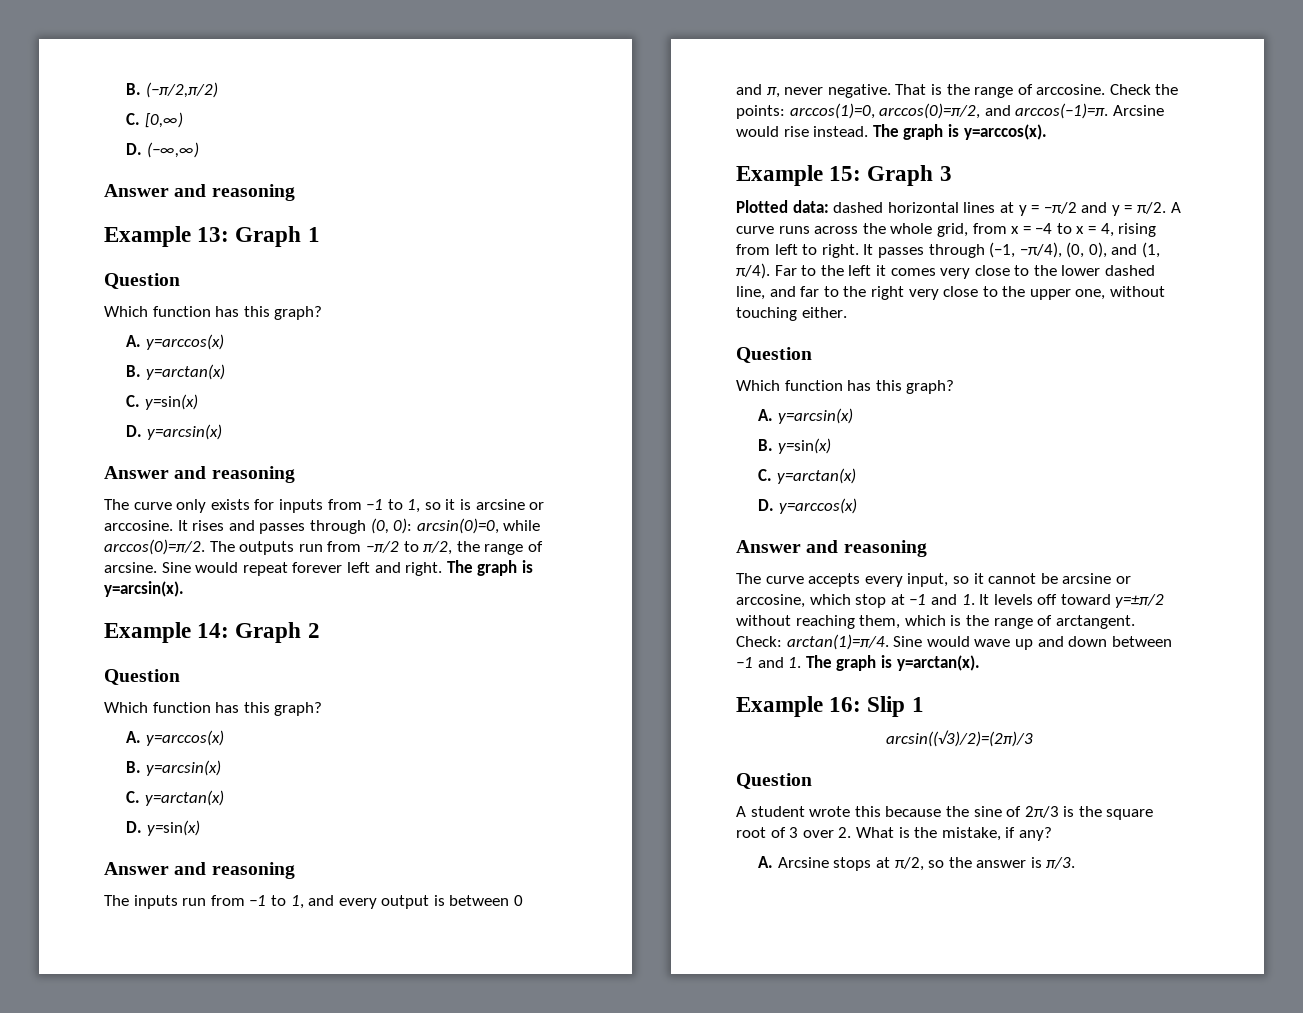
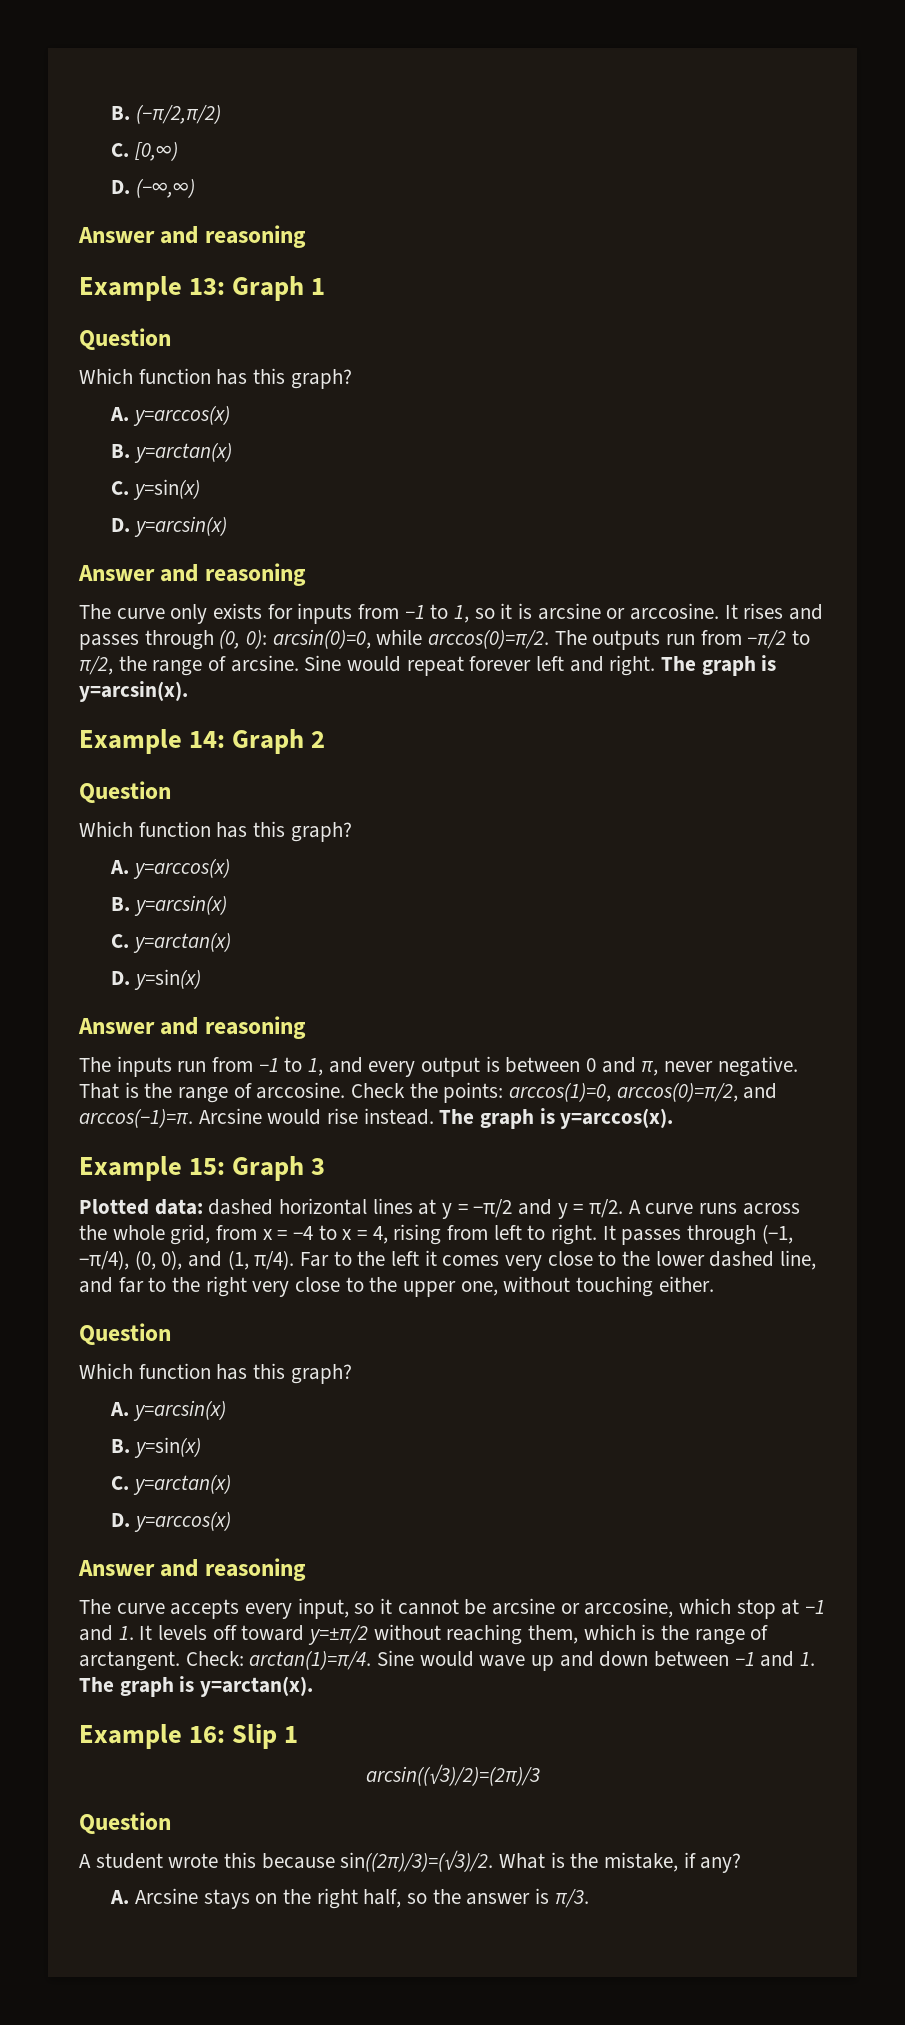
[945,806,1154,820] [736,827,852,838] the sine of 2π/3 is the square root of 3 over 2. -> [340,1850,494,1872] sin((2π)/3)=(√3)/2.
[833,857,924,871] stops at π/2, -> [203,1888,402,1909] stays on the right half,

